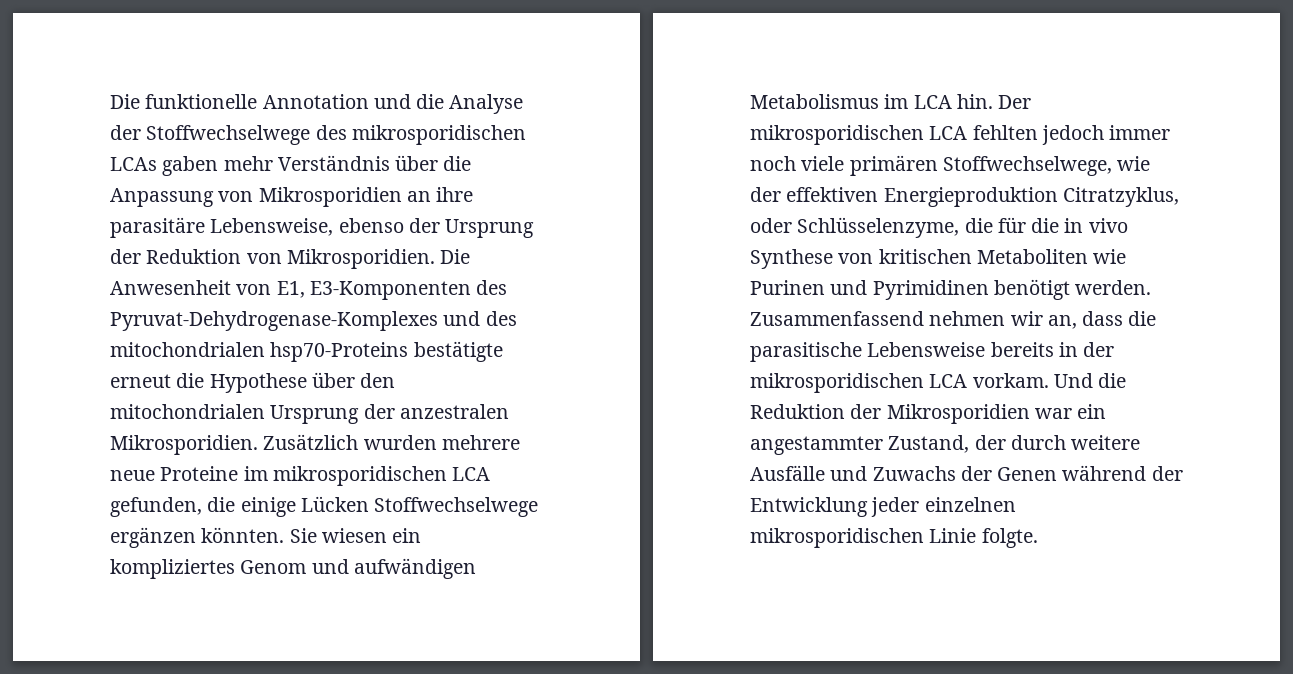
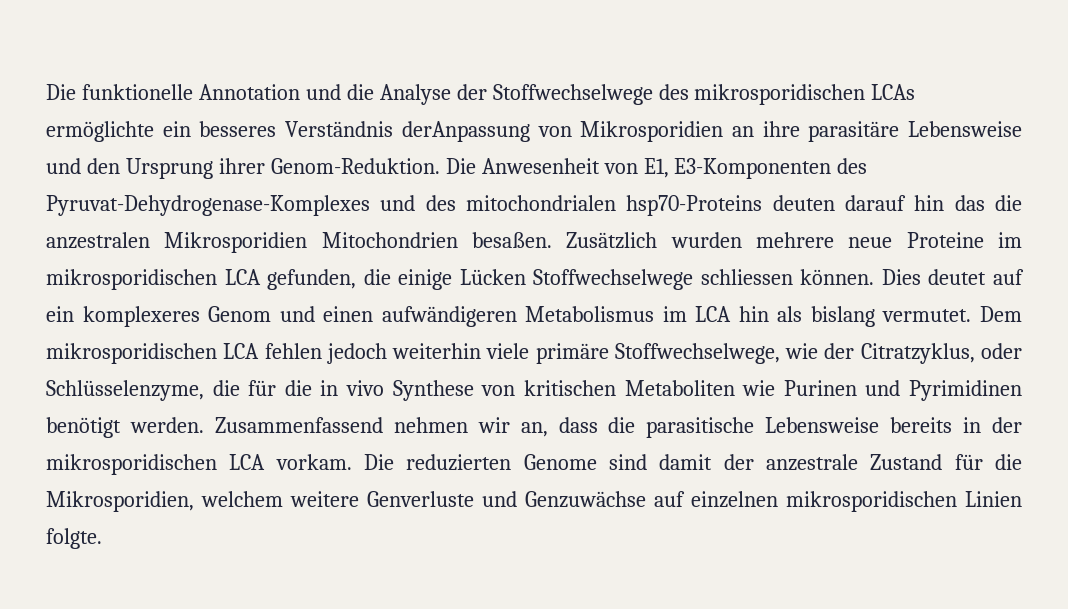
[162,155,472,176] [110,188,214,207] gaben mehr Verständnis über die Anpassung -> [46,121,530,142] ermöglichte ein besseres Verständnis derAnpassung
[210,218,535,238] [110,249,435,269] Lebensweise, ebenso der Ursprung der Reduktion von Mikrosporidien. -> [908,121,1023,137] [46,158,440,179] Lebensweise und den Ursprung ihrer Genom-Reduktion.
[413,341,503,362] [110,372,396,393] [110,404,509,424] [110,435,258,455] bestätigte erneut die Hypothese über den mitochondrialen Ursprung der anzestralen Mikrosporidien. -> [772,195,1023,211] [46,232,552,253] deuten darauf hin das die anzestralen Mikrosporidien Mitochondrien besaßen.
[110,527,422,548] [110,558,476,579] [750,94,1032,109] [750,125,1171,145] [750,155,938,176] ergänzen könnten. Sie wiesen ein kompliziertes Genom und aufwändigen Metabolismus im LCA hin. Der mikrosporidischen LCA fehlten jedoch immer noch viele primären -> [700,269,1024,285] [46,306,1023,327] [46,343,609,364] schliessen können. Dies deutet auf ein komplexeres Genom und einen aufwändigeren Metabolismus im LCA hin als bislang vermutet. Dem mikrosporidischen LCA fehlen jedoch weiterhin viele primäre
[786,187,1058,207] effektiven Energieproduktion -> (855, 351) none
[1053,373,1127,388] [750,404,1107,424] [750,435,1141,455] [750,465,1183,481] [750,497,920,517] Und die Reduktion der Mikrosporidien war ein angestammter Zustand, der durch weitere Ausfälle und Zuwachs der Genen während der Entwicklung jeder -> [364,454,1023,471] [46,491,685,512] Die reduzierten Genome sind damit der anzestrale Zustand für die Mikrosporidien, welchem weitere Genverluste und Genzuwächse auf
[929,528,977,543] Linie -> [965,491,1022,507] Linien

